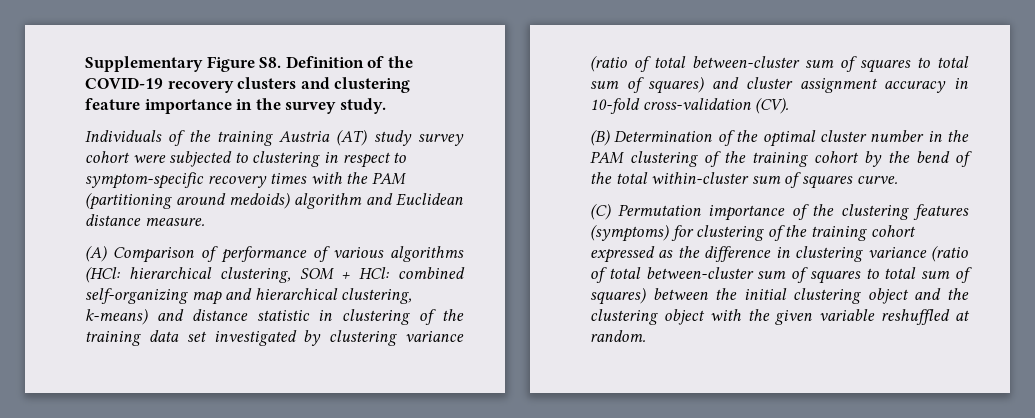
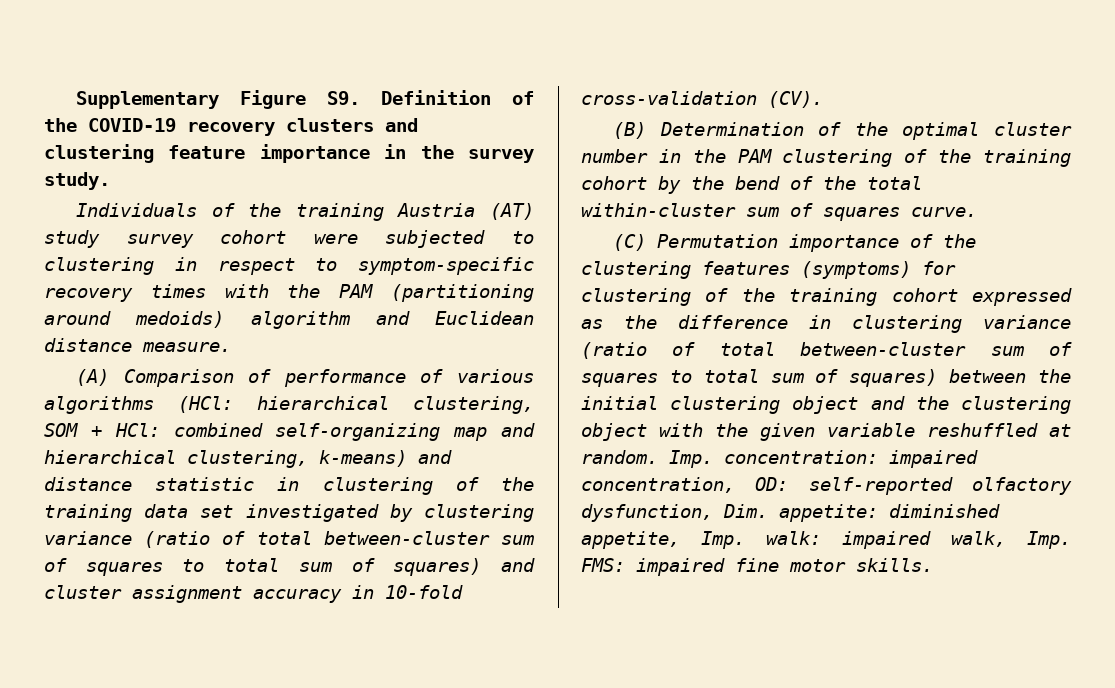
[259,57,282,68] S8. -> [327,91,361,105] S9.
(646, 336) none -> [669,450,978,468] [581,477,1072,495] [581,504,1000,522] [581,531,1071,549] [581,558,933,576] Imp. concentration: impaired concentration, OD: self-reported olfactory dysfunction, Dim. appetite: diminished appetite, Imp. walk: impaired walk, Imp. FMS: impaired fine motor skills.

